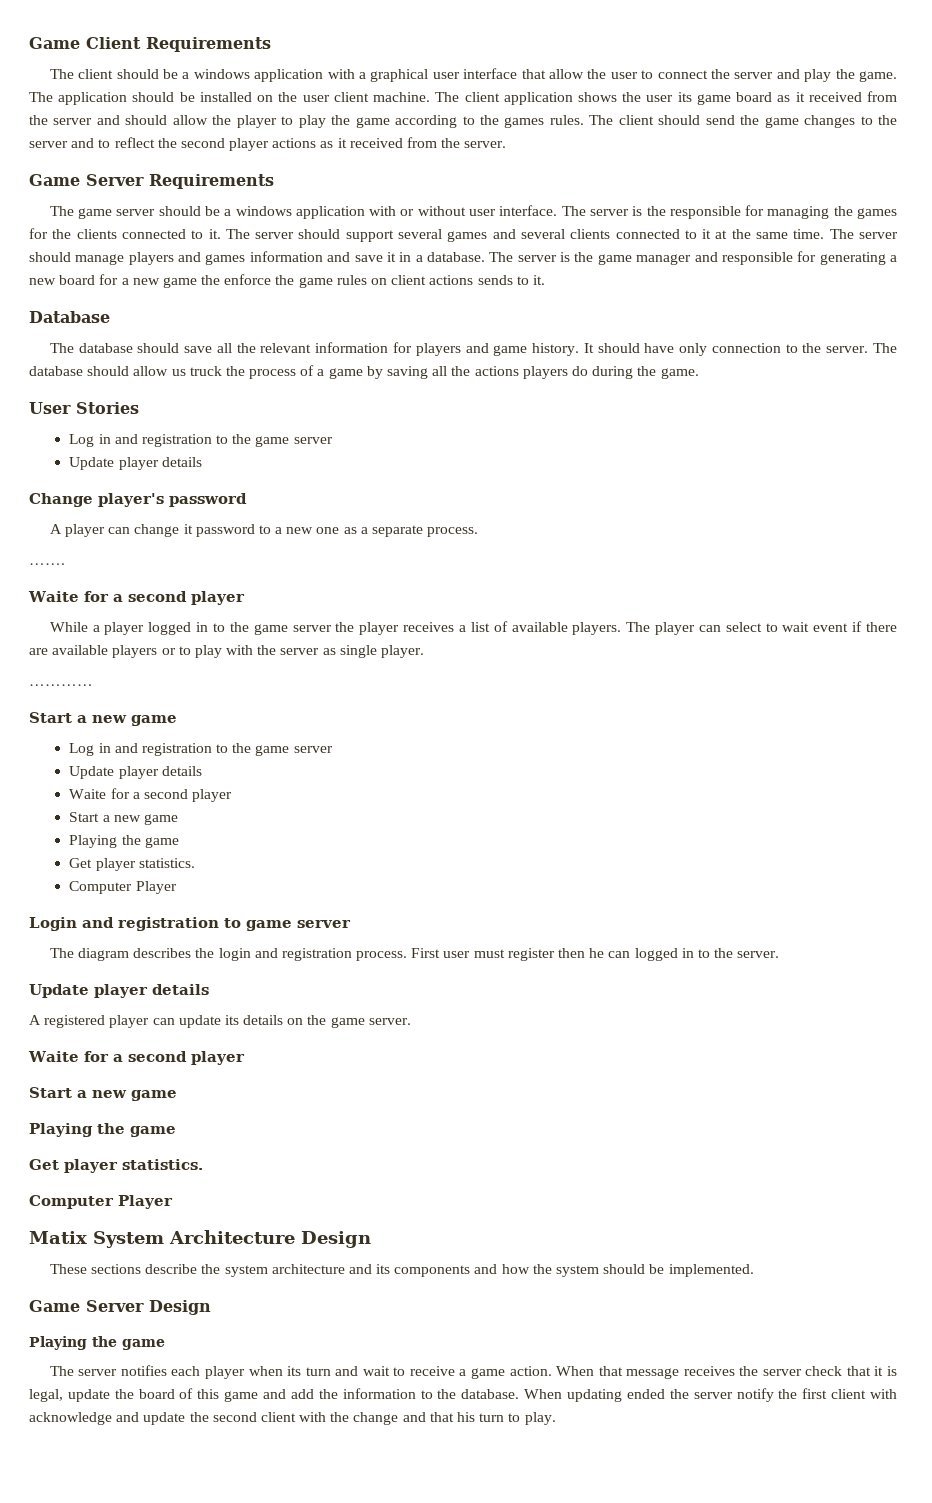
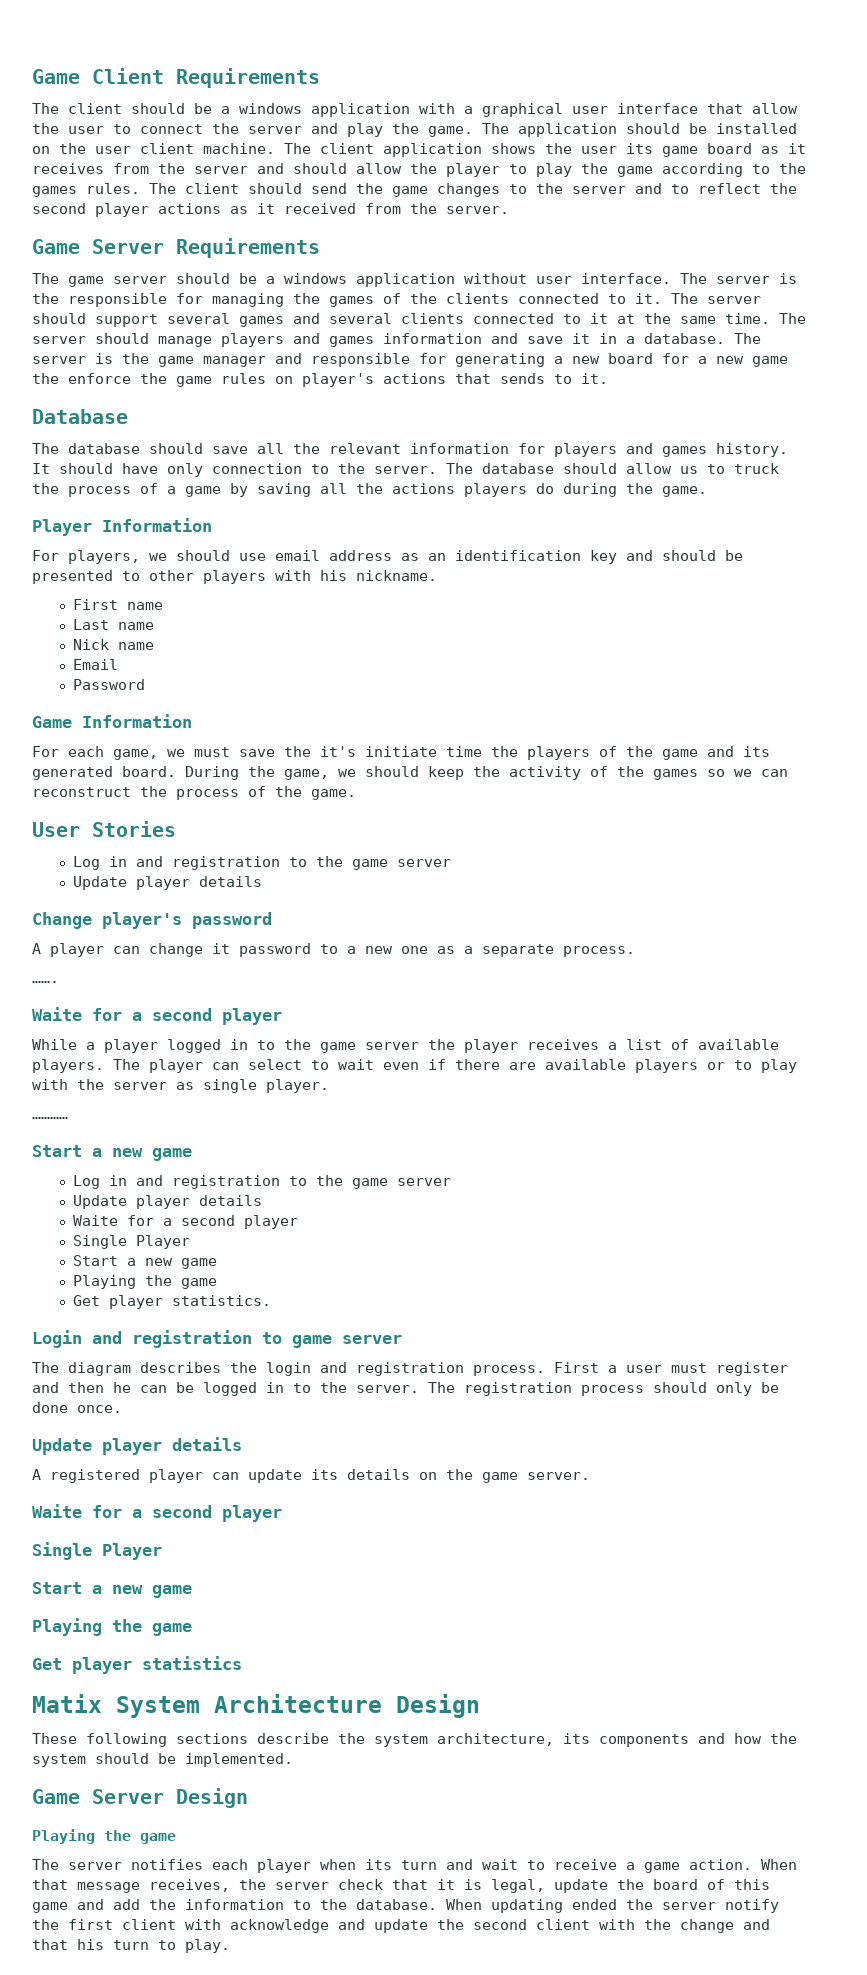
[808,92,862,102] received -> [32,163,104,174] receives
[369,206,415,216] with or -> (455, 280) none
[29,228,48,239] for -> [383,293,401,304] of
[391,275,474,285] client actions -> [302,373,491,387] player's actions that
[493,345,528,356] game -> [662,446,707,457] games
(186, 372) none -> [707,464,725,474] to
(699, 373) none -> [32,518,212,536] [32,550,743,564] [32,570,437,584] [73,599,164,610] [73,619,155,630] [73,639,155,650] [73,659,119,670] [73,679,146,690] [32,714,192,728] [32,746,770,760] [32,766,788,780] [32,786,356,800] // Player Information // For players, we should use email address as an identification key and should be presented to other players with his nickname. // First name // Last name // Nick name // Email // Password // Game Information // For each game, we must save the it's initiate time the players of the game and its generated board. During the game, we should keep the activity of the games so we can reconstruct the process of the game.
[813,623,849,632] event -> [383,1062,419,1070] even
(233, 795) none -> [73,1235,191,1249] // Single Player
[69,881,177,894] // Computer Player -> (272, 1300) none
(441, 953) none -> [608,1365,617,1373] a
(555, 954) none -> [32,1382,59,1393] and
(631, 954) none -> [176,1382,194,1393] be
(780, 954) none -> [428,1382,779,1396] [32,1402,122,1413] The registration process should only be done once.
[29,1087,177,1101] [29,1123,176,1137] [29,1159,203,1173] [29,1195,173,1209] // Start a new game // Playing the game // Get player statistics. // Computer Player -> [32,1542,162,1560] [32,1582,192,1598] [32,1618,192,1636] [32,1656,242,1674] // Single Player // Start a new game // Playing the game // Get player statistics
(87, 1269) none -> [86,1733,167,1747] following
[271,1264,372,1274] architecture and -> [437,1733,554,1746] architecture,
[683,1366,735,1376] receives -> [149,1879,230,1892] receives,

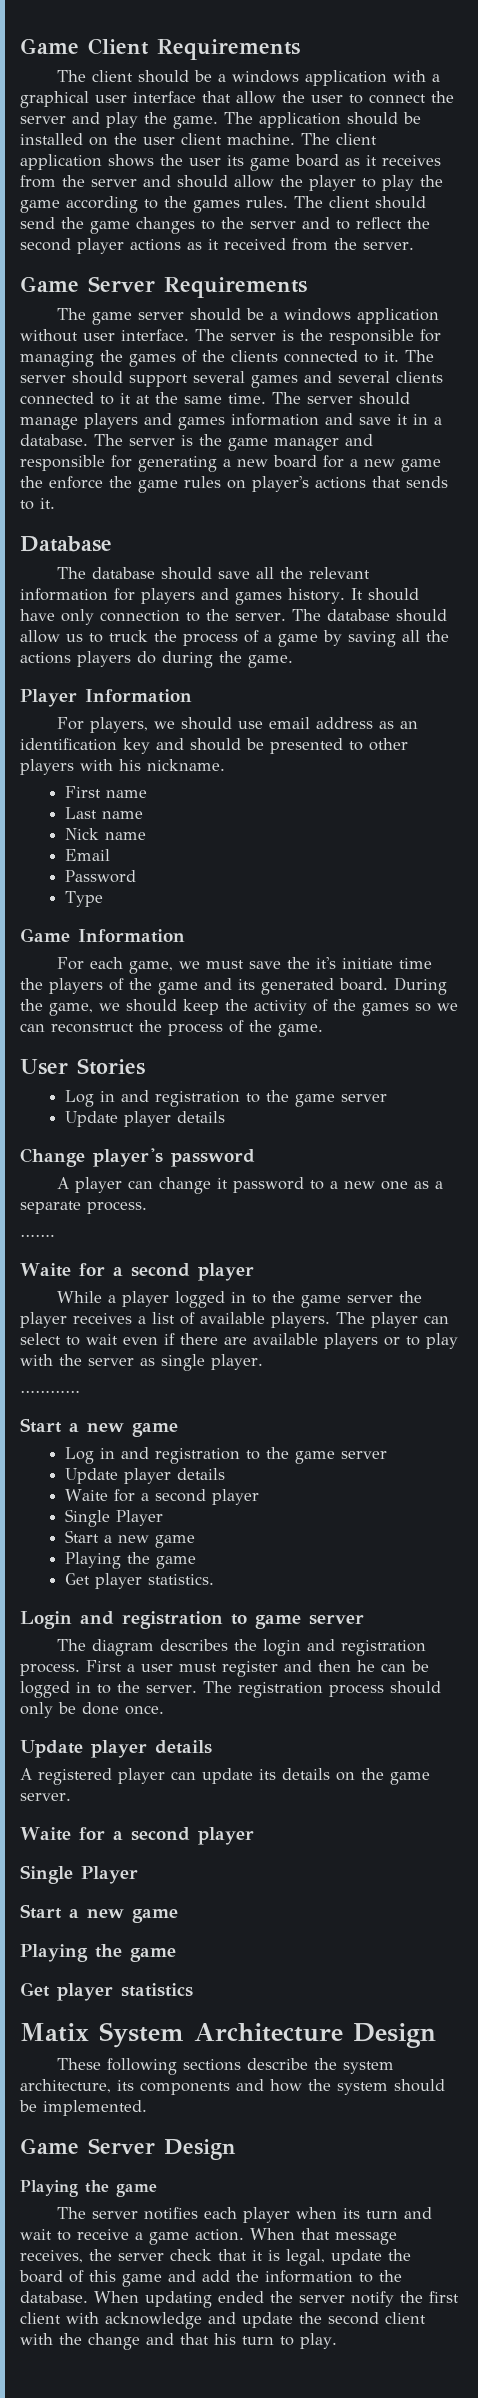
(146, 684) none -> [65,891,104,907] // Type

